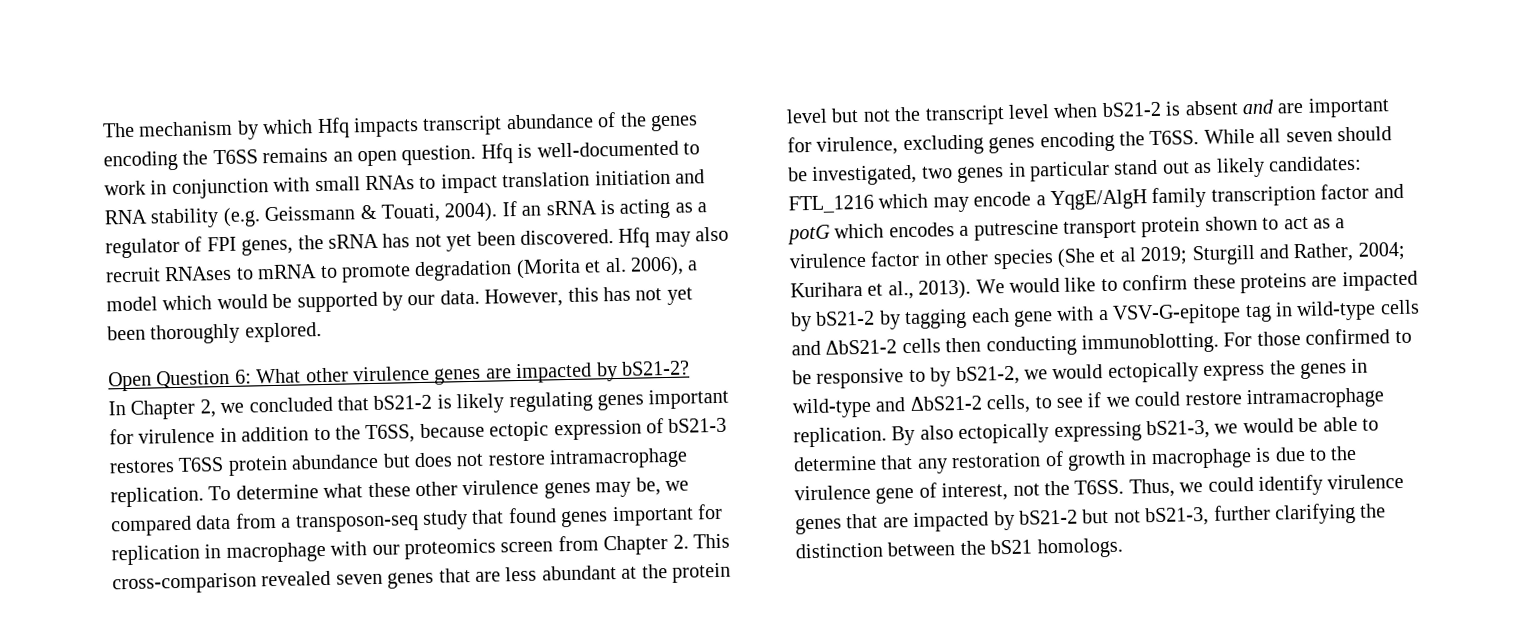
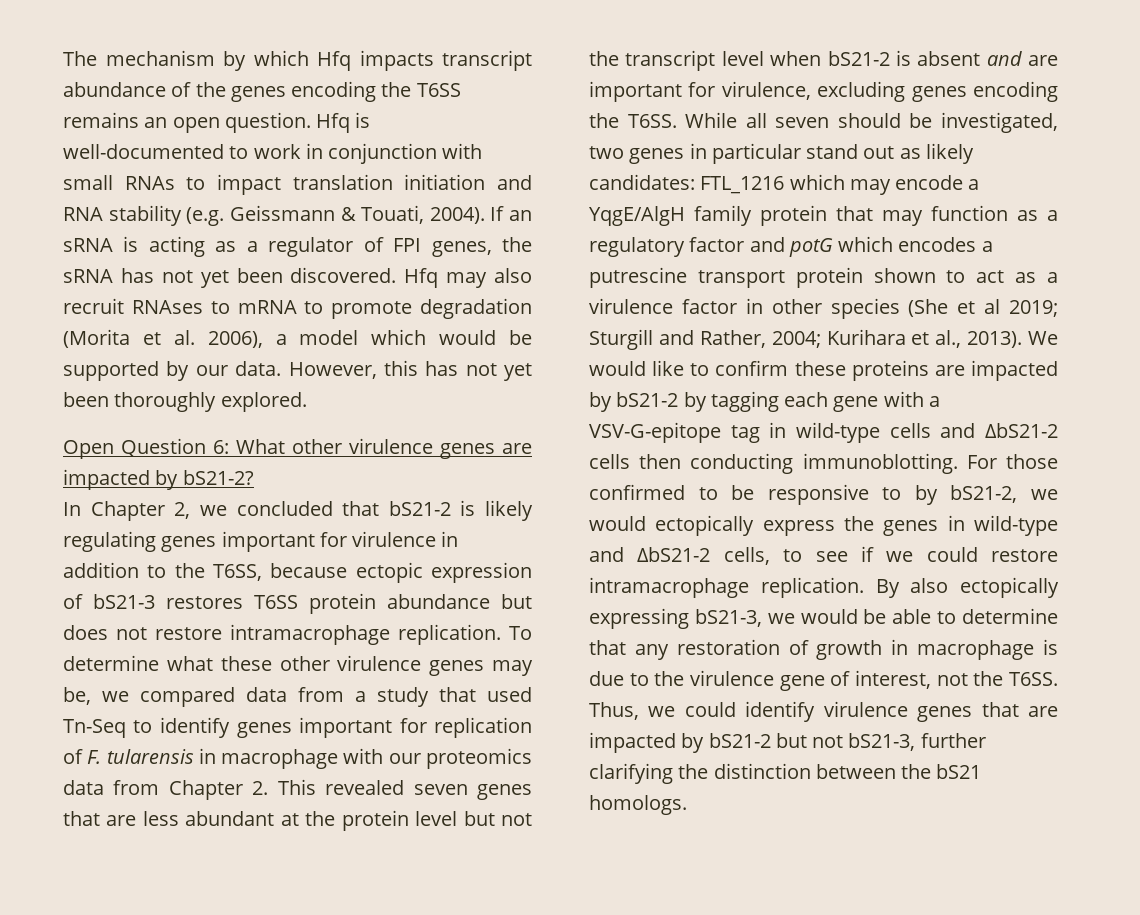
[295,513,419,533] transposon-seq -> (366, 696) none
[507,507,557,524] found -> [487,687,532,702] [63,717,230,738] used Tn-Seq to identify
(200, 555) none -> [63,749,194,764] of F. tularensis
[500,541,554,553] screen -> [63,780,104,795] data
[112,572,257,595] cross-comparison -> (316, 787) none
[1210,185,1316,207] transcription -> [759,205,1058,226] [589,237,685,257] protein that may function as a regulatory

